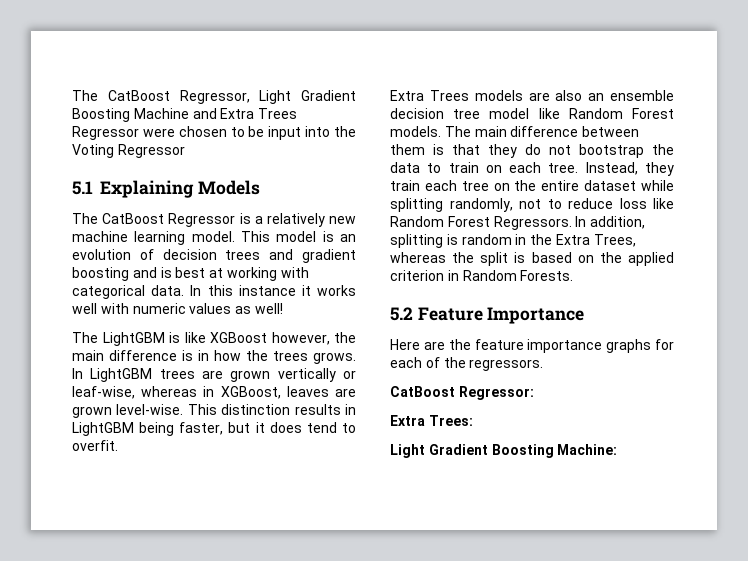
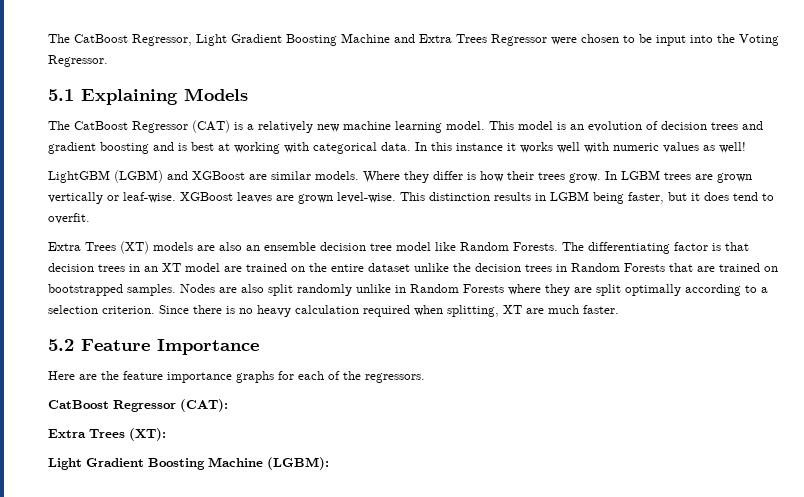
[117,144,185,158] Regressor -> [48,55,108,67] Regressor.
(236, 220) none -> [192,120,230,133] (CAT)
[72,332,356,346] [72,350,356,364] [72,368,153,382] The LightGBM is like XGBoost however, the main difference is in how the trees grows. In LightGBM -> [48,170,660,183] LightGBM (LGBM) and XGBoost are similar models. Where they differ is how their trees grow. In LGBM
[72,386,281,399] leaf-wise, whereas in XGBoost, -> [123,192,233,203] leaf-wise. XGBoost
[72,422,134,436] LightGBM -> [550,191,589,201] LGBM
(469, 95) none -> [120,241,149,254] (XT)
[632,108,674,119] [390,126,640,137] [390,144,674,158] [390,162,674,176] [390,180,674,191] [390,198,674,212] [390,216,646,230] [390,234,636,248] [390,252,674,266] [390,270,574,281] Forest models. The main difference between them is that they do not bootstrap the data to train on each tree. Instead, they train each tree on the entire dataset while splitting randomly, not to reduce loss like Random Forest Regressors. In addition, splitting is random in the Extra Trees, whereas the split is based on the applied criterion in Random Forests. -> [513,242,749,254] [48,263,778,272] [48,284,768,296] [48,305,619,317] Forests. The differentiating factor is that decision trees in an XT model are trained on the entire dataset unlike the decision trees in Random Forests that are trained on bootstrapped samples. Nodes are also split randomly unlike in Random Forests where they are split optimally according to a selection criterion. Since there is no heavy calculation required when splitting, XT are much faster.
[458,386,534,400] [390,415,473,426] [390,444,618,458] Regressor: // Extra Trees: // Light Gradient Boosting Machine: -> [113,399,228,412] [48,428,166,441] [48,457,329,470] Regressor (CAT): // Extra Trees (XT): // Light Gradient Boosting Machine (LGBM):

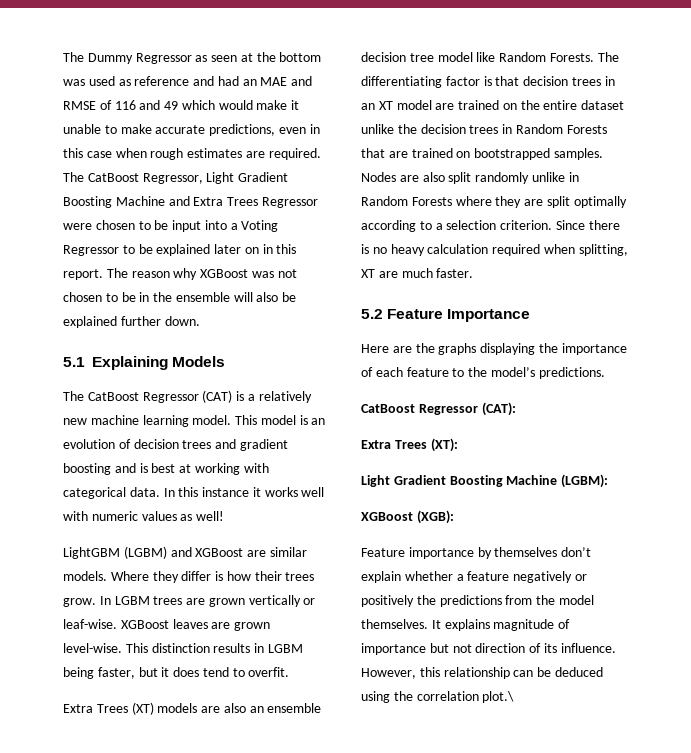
[48,34,70,43] The -> [63,52,322,64] [63,76,313,86] [63,100,300,110] [63,124,320,136] [63,148,321,160] [63,172,84,182] The Dummy Regressor as seen at the bottom was used as reference and had an MAE and RMSE of 116 and 49 which would make it unable to make accurate predictions, even in this case when rough estimates are required. The
[717,34,779,46] [48,55,108,67] the Voting Regressor. -> [230,220,279,232] [63,244,297,256] [63,268,297,280] [63,292,297,302] [63,316,200,328] a Voting Regressor to be explained later on in this report. The reason why XGBoost was not chosen to be in the ensemble will also be explained further down.
[123,371,425,383] feature importance graphs for each of the regressors. -> [438,343,627,355] [361,367,605,379] graphs displaying the importance of each feature to the model’s predictions.
(329, 463) none -> [361,510,454,524] [361,547,592,559] [361,571,587,583] [361,595,594,607] [361,619,571,631] [361,643,616,655] [361,667,603,679] [361,691,515,703] // XGBoost (XGB): // Feature importance by themselves don’t explain whether a feature negatively or positively the predictions from the model themselves. It explains magnitude of importance but not direction of its influence. However, this relationship can be deduced using the correlation plot.\

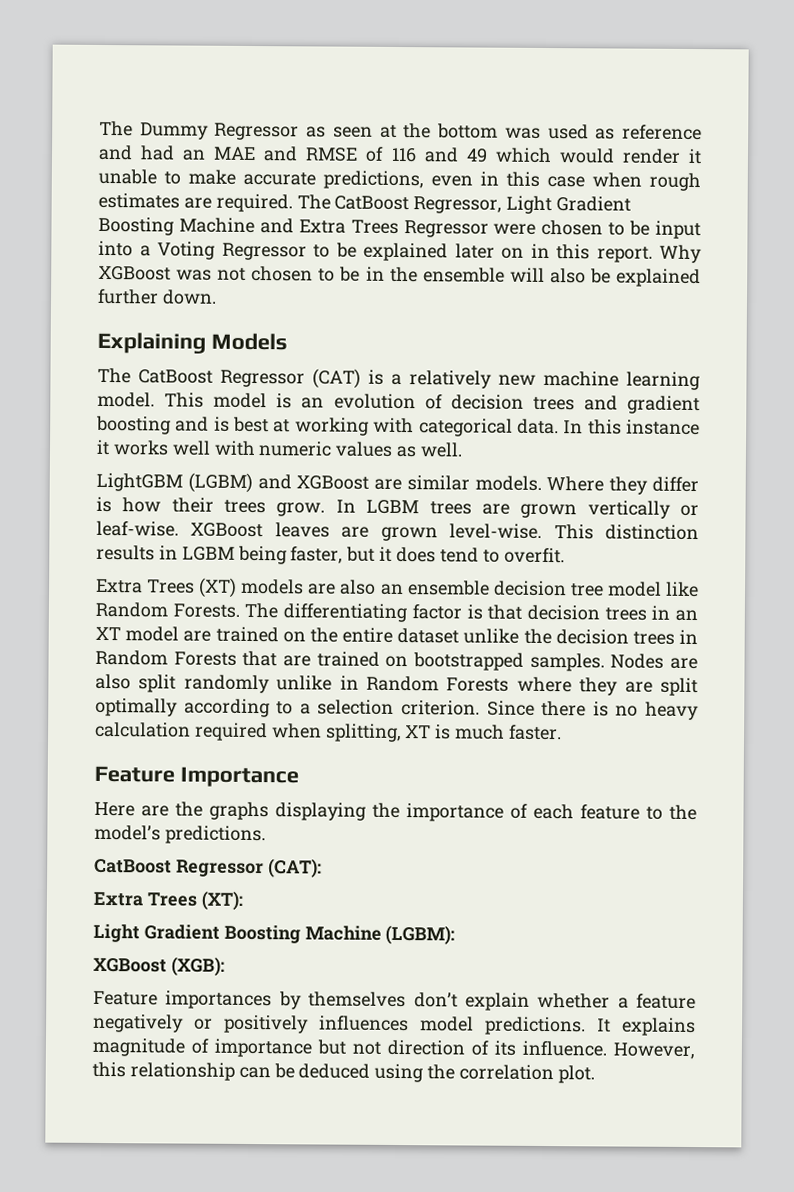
[256,100,288,110] make -> [621,148,681,164] render
[106,268,198,280] The reason why -> [659,244,702,264] Why
[63,357,85,367] 5.1 -> (217, 297) none
[196,511,225,521] well! -> [420,442,464,458] well.
[378,271,398,278] are -> [435,724,452,740] is
[361,309,383,319] 5.2 -> (563, 732) none
[408,547,474,559] importance -> [165,990,273,1010] importances
[416,595,594,607] [361,619,428,629] the predictions from the model themselves. -> [319,1015,586,1036] influences model predictions.
[482,691,515,703] plot.\ -> [557,1065,595,1084] plot.

